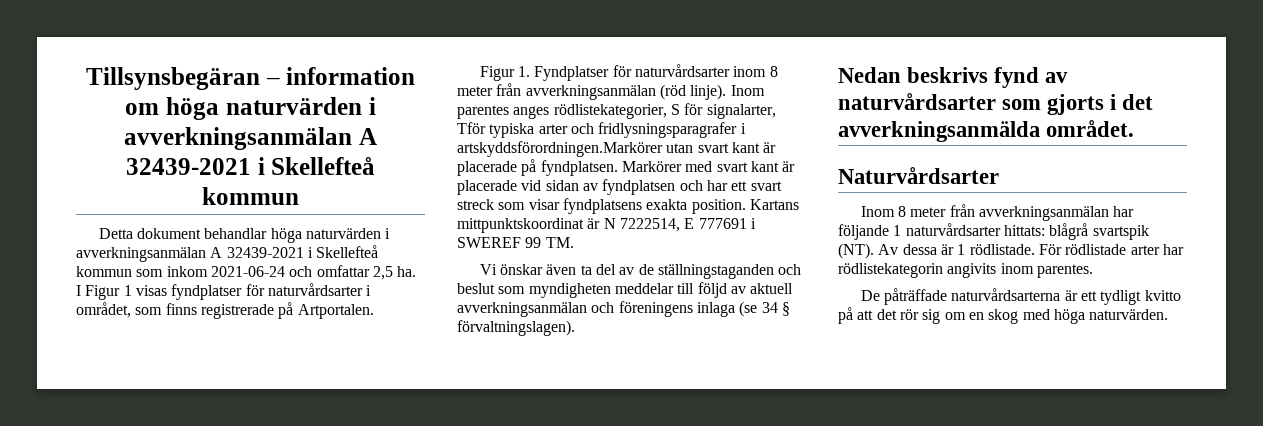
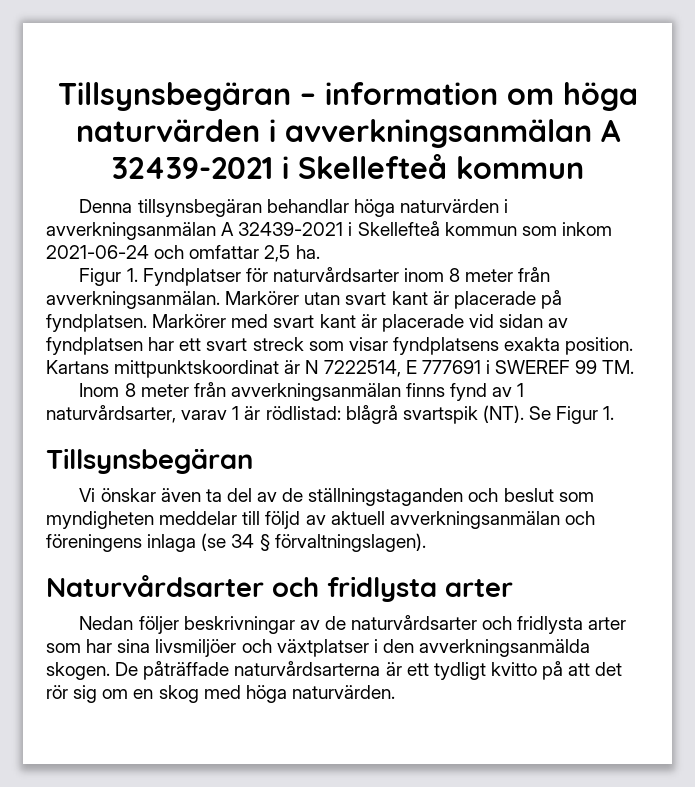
[98,228,202,239] Detta dokument -> [79,199,262,217] Denna tillsynsbegäran
[76,283,372,300] [76,302,374,319] I Figur 1 visas fyndplatser för naturvårdsarter i området, som finns registrerade på Artportalen. -> (320, 252) none
[525,84,765,100] [457,103,776,119] [457,122,746,138] [457,141,663,157] avverkningsanmälan (röd linje). Inom parentes anges rödlistekategorier, S för signalarter, Tför typiska arter och fridlysningsparagrafer i artskyddsförordningen.Markörer -> [46,291,300,309] avverkningsanmälan. Markörer
[679,180,703,191] och -> (143, 346) none
(574, 242) none -> [79,382,525,401] [46,405,615,424] [46,448,253,474] // Inom 8 meter från avverkningsanmälan finns fynd av 1 naturvårdsarter, varav 1 är rödlistad: blågrå svartspik (NT). Se Figur 1. // Tillsynsbegäran
[838,67,1069,88] [838,93,1154,115] [838,120,1135,142] [838,167,999,184] [860,204,1135,221] [838,223,1149,240] [838,243,1184,259] [838,263,1093,278] Nedan beskrivs fynd av naturvårdsarter som gjorts i det avverkningsanmälda området. // Naturvårdsarter // Inom 8 meter från avverkningsanmälan har följande 1 naturvårdsarter hittats: blågrå svartspik (NT). Av dessa är 1 rödlistade. För rödlistade arter har rödlistekategorin angivits inom parentes. // -> [46,575,513,602] [79,615,627,634] [46,639,591,657] [46,662,110,680] Naturvårdsarter och fridlysta arter // Nedan följer beskrivningar av de naturvårdsarter och fridlysta arter som har sina livsmiljöer och växtplatser i den avverkningsanmälda skogen.

